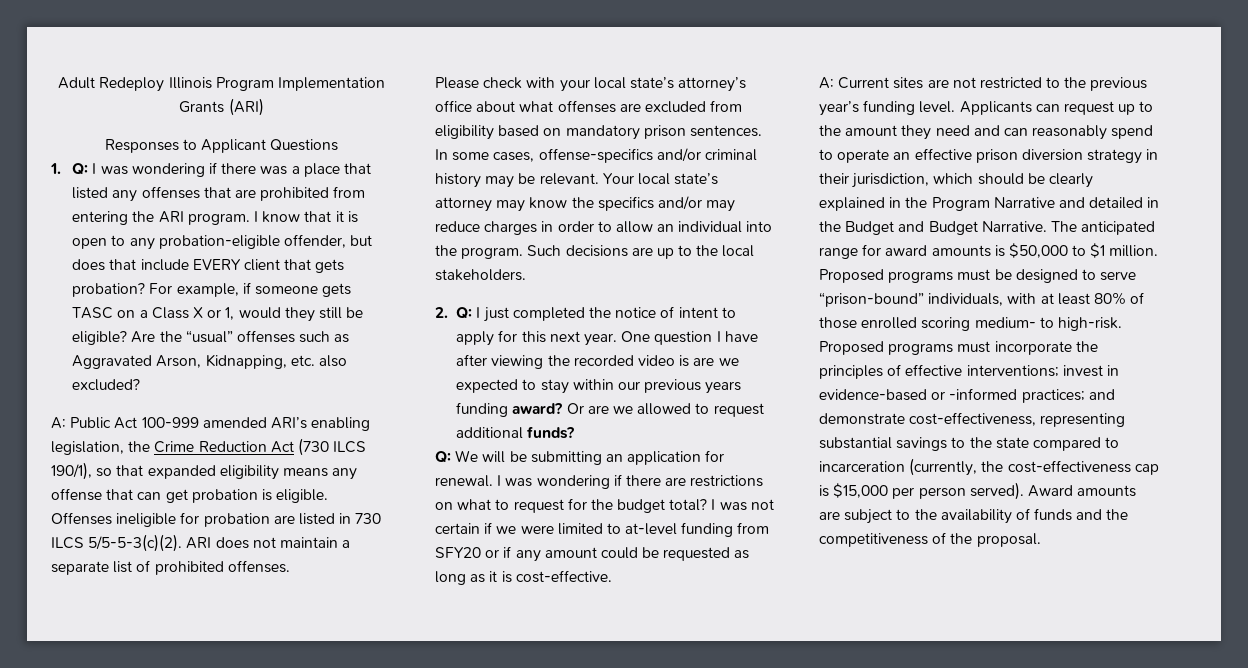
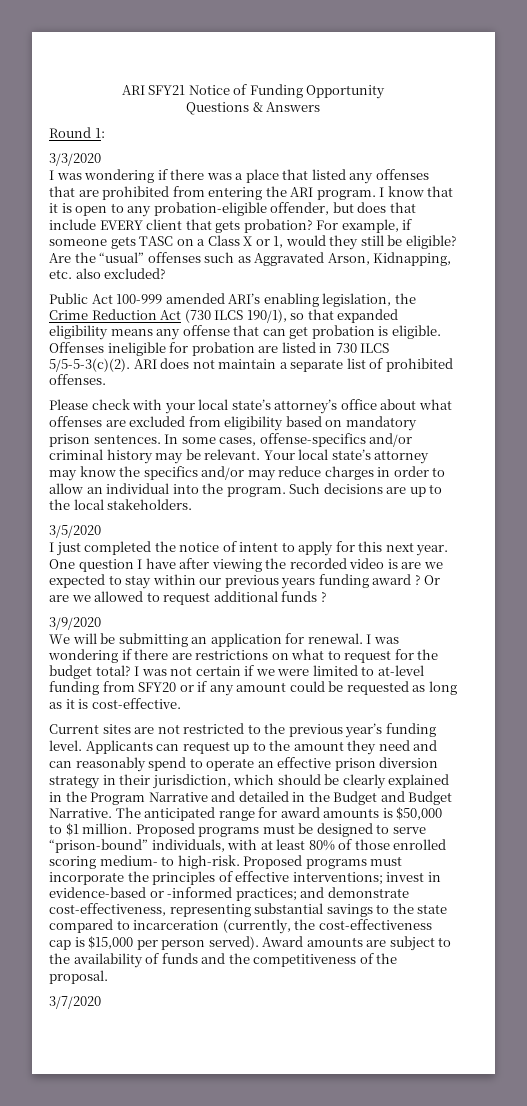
[58,77,385,92] [179,98,264,116] [104,139,339,153] [50,163,89,175] Adult Redeploy Illinois Program Implementation Grants (ARI) // Responses to Applicant Questions // 1. Q: -> [121,84,386,99] [185,102,321,115] [49,127,105,138] [49,153,101,166] ARI SFY21 Notice of Funding Opportunity // Questions & Answers // Round 1: // 3/3/2020 //
[51,417,66,429] A: -> (167, 273) none
[435,307,473,319] 2. Q: -> [49,525,101,538] 3/5/2020 //
[512,403,563,414] award? -> [372,574,421,585] award ?
[527,426,575,439] [435,451,451,463] funds? // Q: -> [281,591,327,602] [49,617,101,630] funds ? // 3/9/2020 //
[819,77,834,89] A: -> (181, 703) none
(1041, 540) none -> [49,996,101,1009] // 3/7/2020

